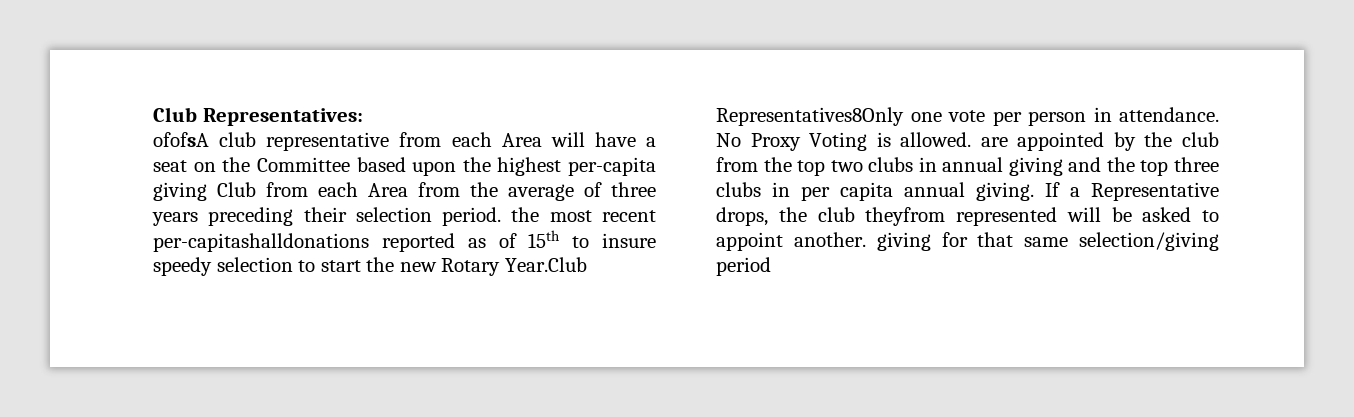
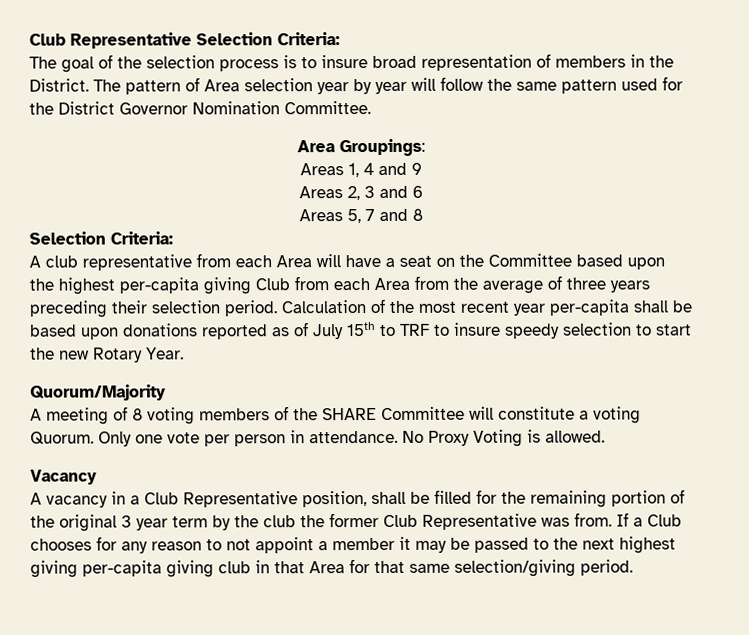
[153,107,363,126] [153,132,209,147] Club Representatives: // ofofsA -> [29,32,340,49] [29,53,674,73] [29,76,683,95] [29,101,371,115] [296,138,425,157] [299,162,422,178] [298,185,423,201] [298,208,423,224] [29,231,173,245] [29,255,41,268] Club Representative Selection Criteria: // The goal of the selection process is to insure broad representation of members in the District. The pattern of Area selection year by year will follow the same pattern used for the District Governor Nomination Committee. // Area Groupings: // Areas 1, 4 and 9 // Areas 2, 3 and 6 // Areas 5, 7 and 8 // Selection Criteria: // A
(502, 216) none -> [281,298,385,314] Calculation of
[153,233,369,252] per-capitashalldonations -> [513,299,692,316] [30,323,198,340] year per-capita shall be based upon donations
(517, 240) none -> [313,324,344,340] July
(590, 242) none -> [400,323,450,336] TRF to
[504,257,587,272] [716,107,904,126] Year.Club Representatives8Only -> [146,347,184,360] [30,384,166,401] [30,406,641,425] [30,431,132,447] Year. // Quorum/Majority // A meeting of 8 voting members of the SHARE Committee will constitute a voting Quorum. Only
[980,132,1219,151] [716,157,1219,176] [716,182,1219,201] [716,207,1219,226] [716,232,931,251] are appointed by the club from the top two clubs in annual giving and the top three clubs in per capita annual giving. If a Representative drops, the club theyfrom represented will be asked to appoint another. giving -> [30,469,97,485] [30,489,685,508] [30,512,682,532] [30,536,676,554] [30,560,345,578] // Vacancy // A vacancy in a Club Representative position, shall be filled for the remaining portion of the original 3 year term by the club the former Club Representative was from. If a Club chooses for any reason to not appoint a member it may be passed to the next highest giving per-capita giving club in that Area
[716,257,771,276] period -> [580,559,633,576] period.

